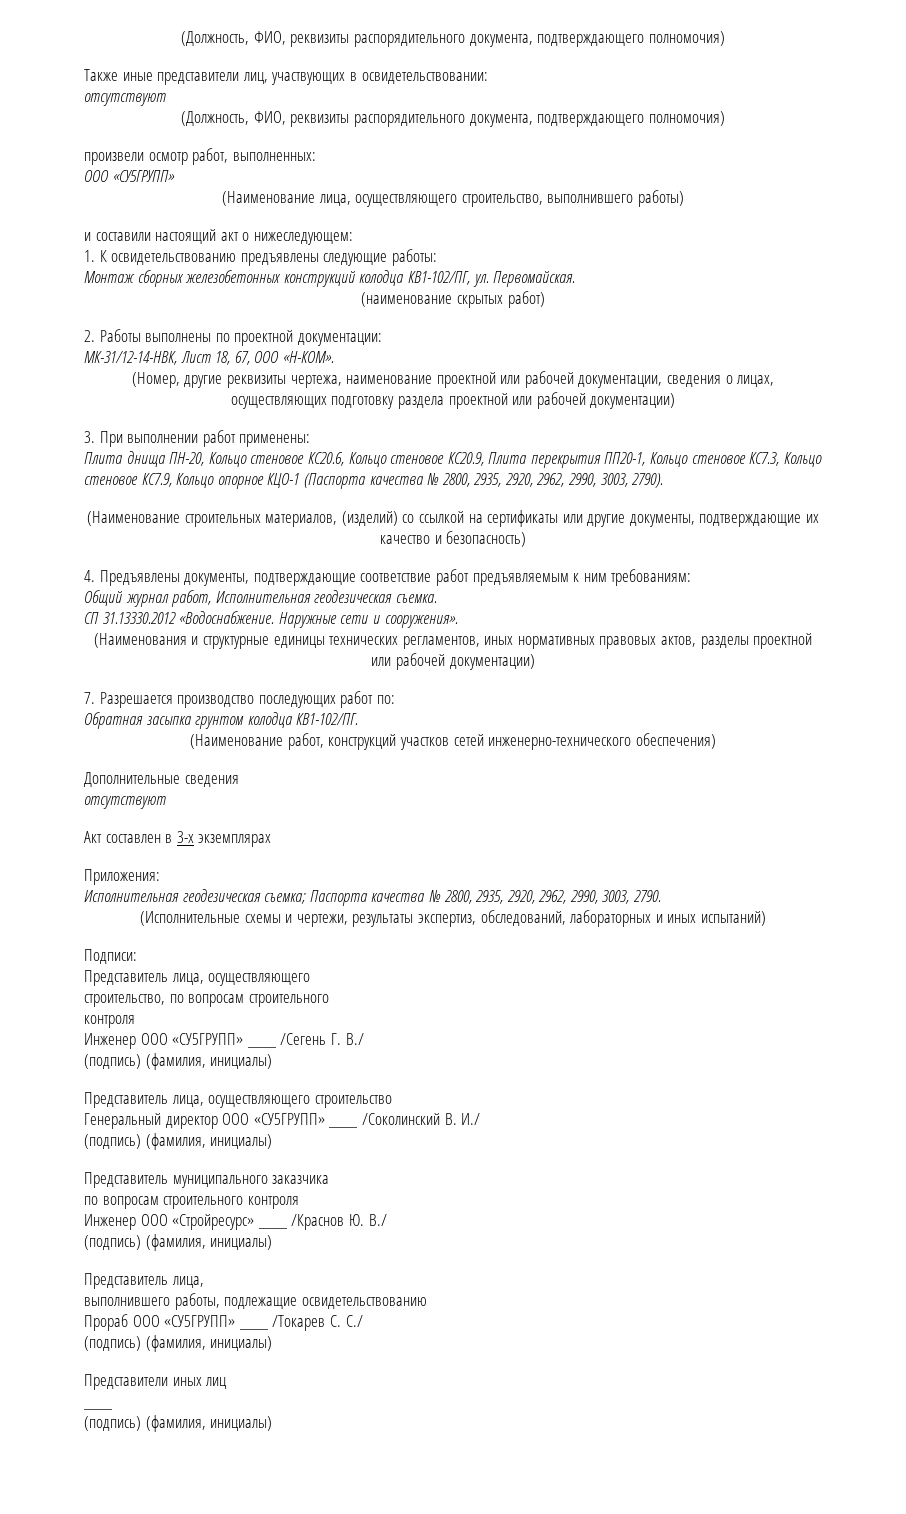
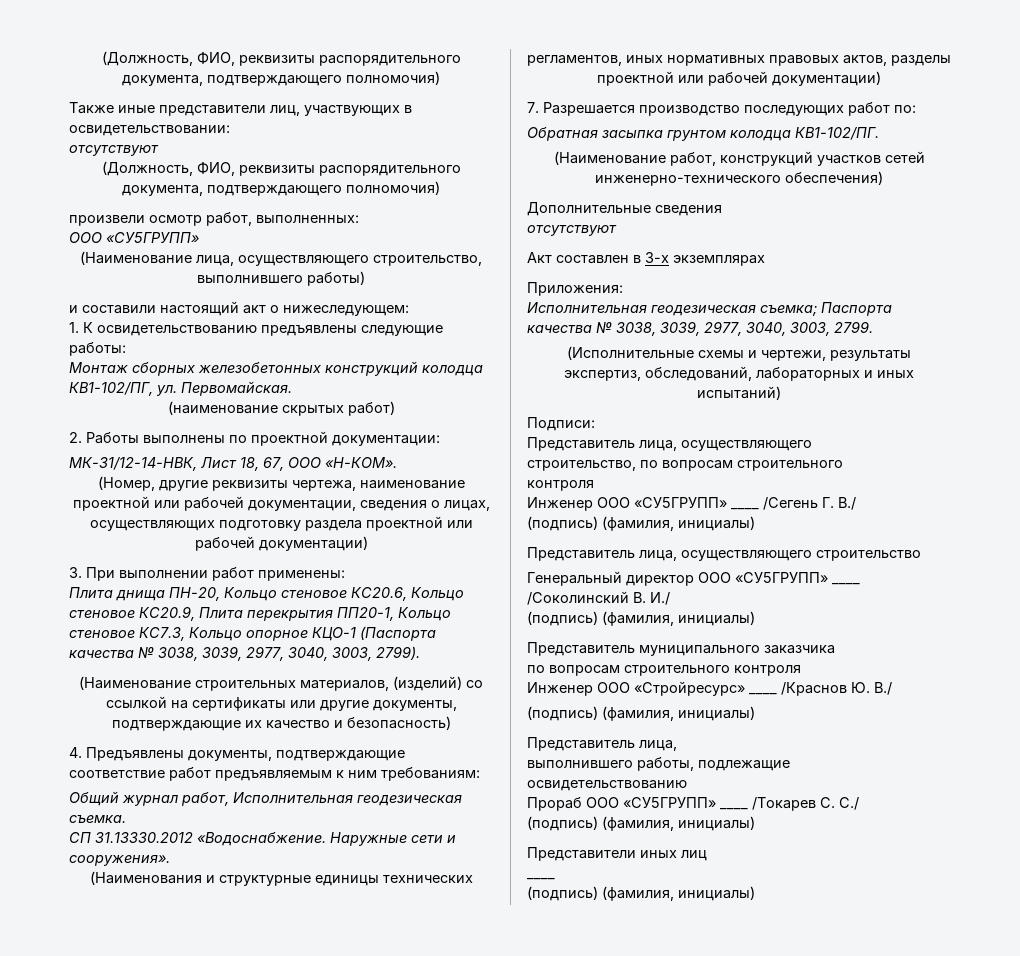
[84,473,215,488] стеновое КС7.9, Кольцо -> (242, 634) none
[441,473,664,488] 2800, 2935, 2920, 2962, 2990, 3003, 2790). -> [158,646,420,661] 3038, 3039, 2977, 3040, 3003, 2799).
[443,890,662,904] 2800, 2935, 2920, 2962, 2990, 3003, 2790. -> [616,321,873,336] 3038, 3039, 2977, 3040, 3003, 2799.

